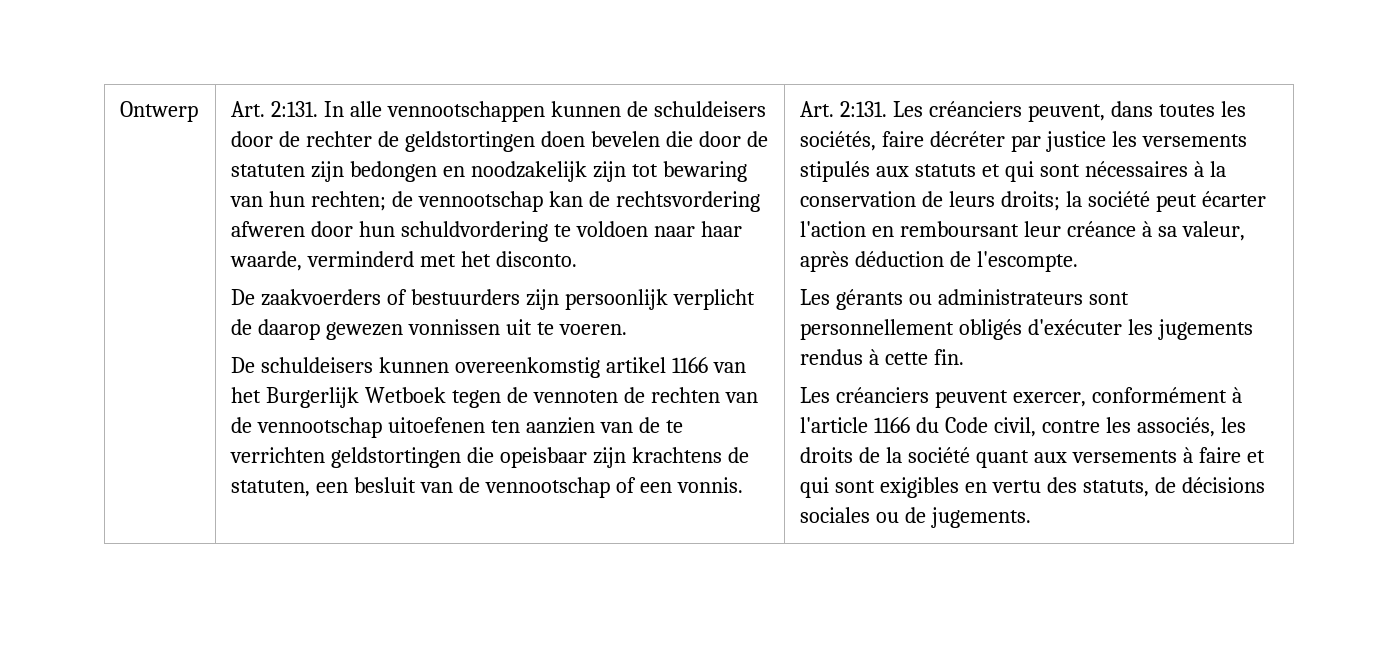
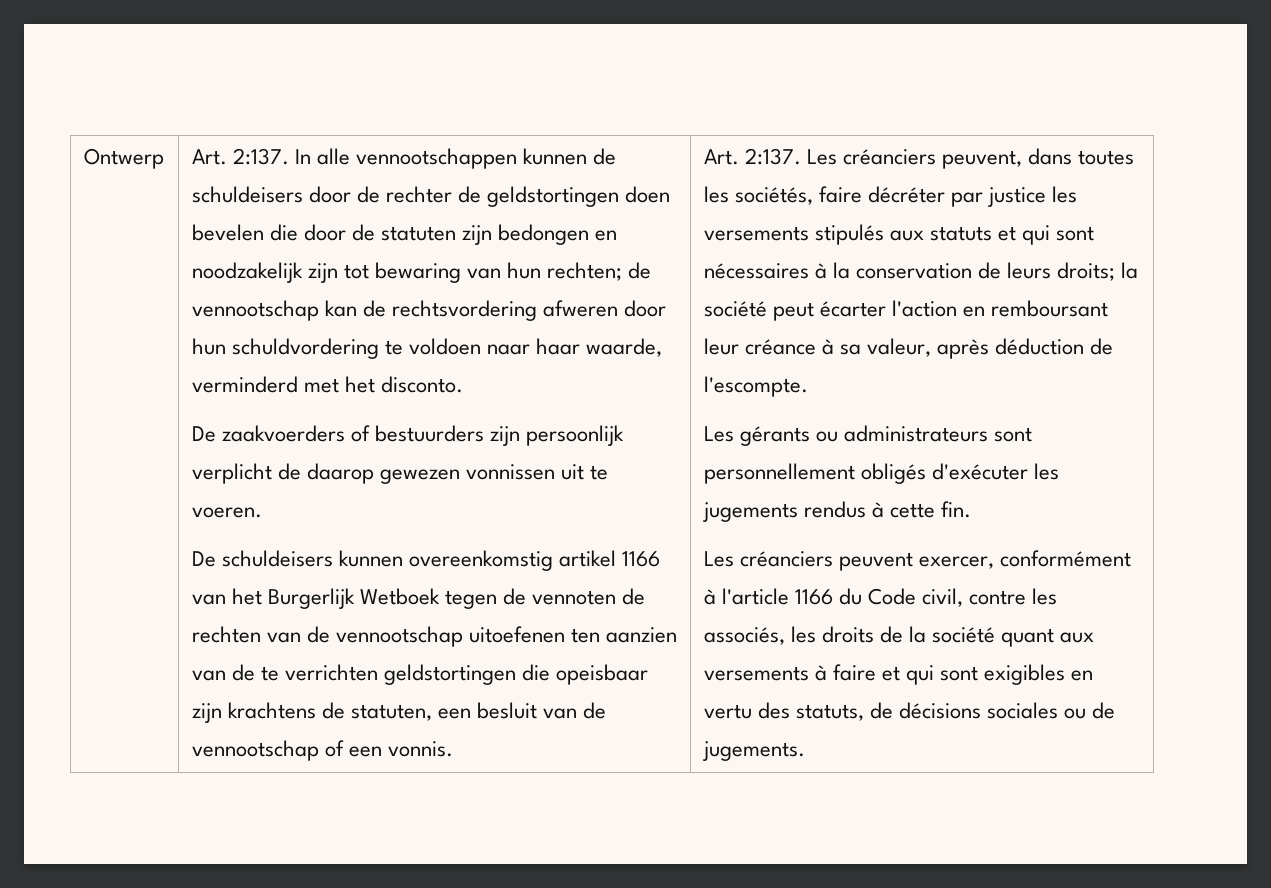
[271,101,319,117] 2:131. -> [232,148,289,165] 2:137.
[840,101,888,117] 2:131. -> [744,148,801,165] 2:137.

